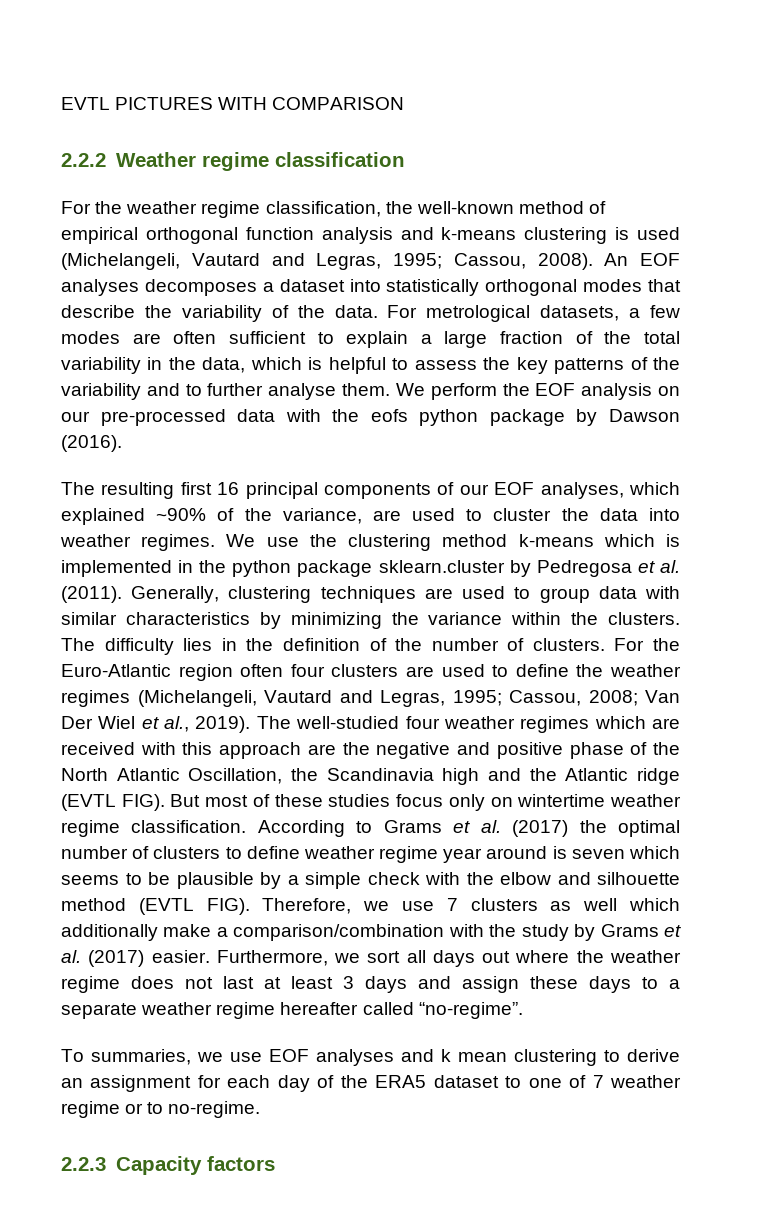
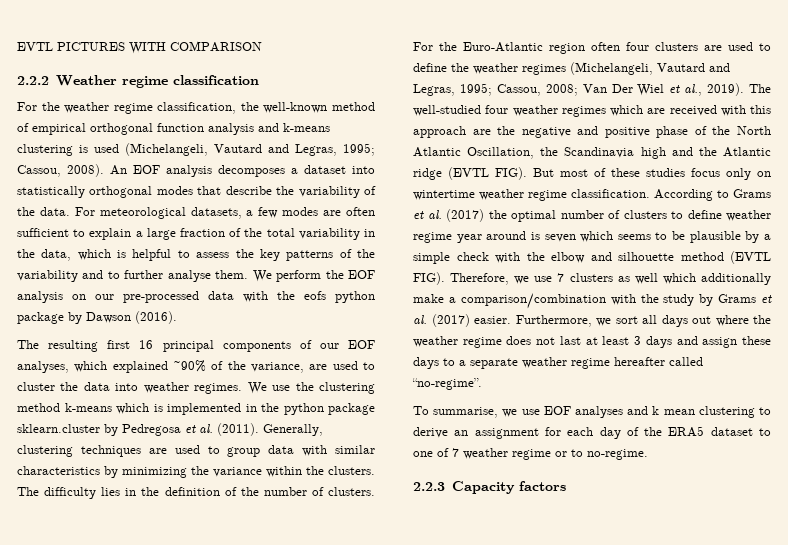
[61,279,139,296] analyses -> [166,165,212,177] analysis
[426,305,531,322] metrological -> [99,207,186,219] meteorological
[91,1049,191,1065] summaries, -> [433,407,499,418] summarise,

